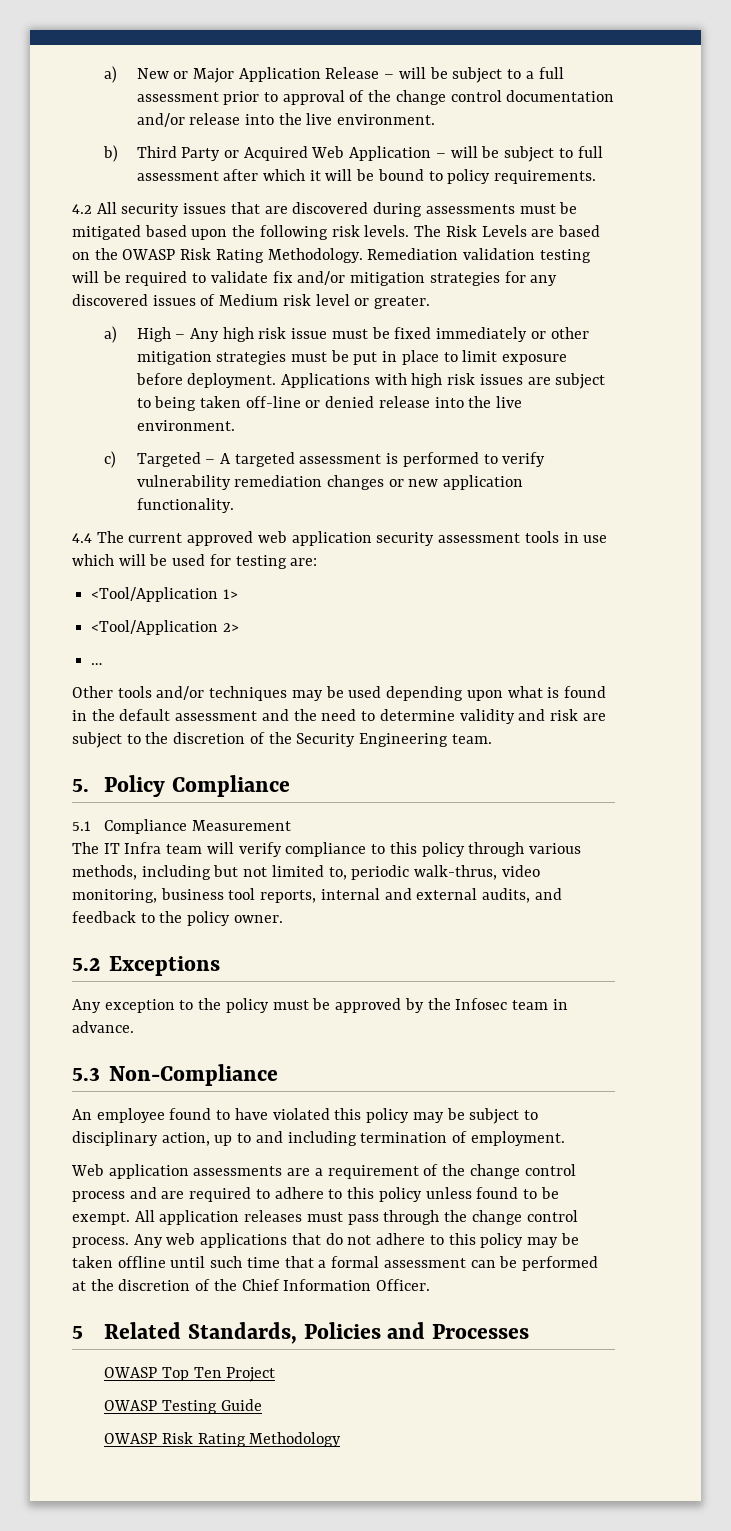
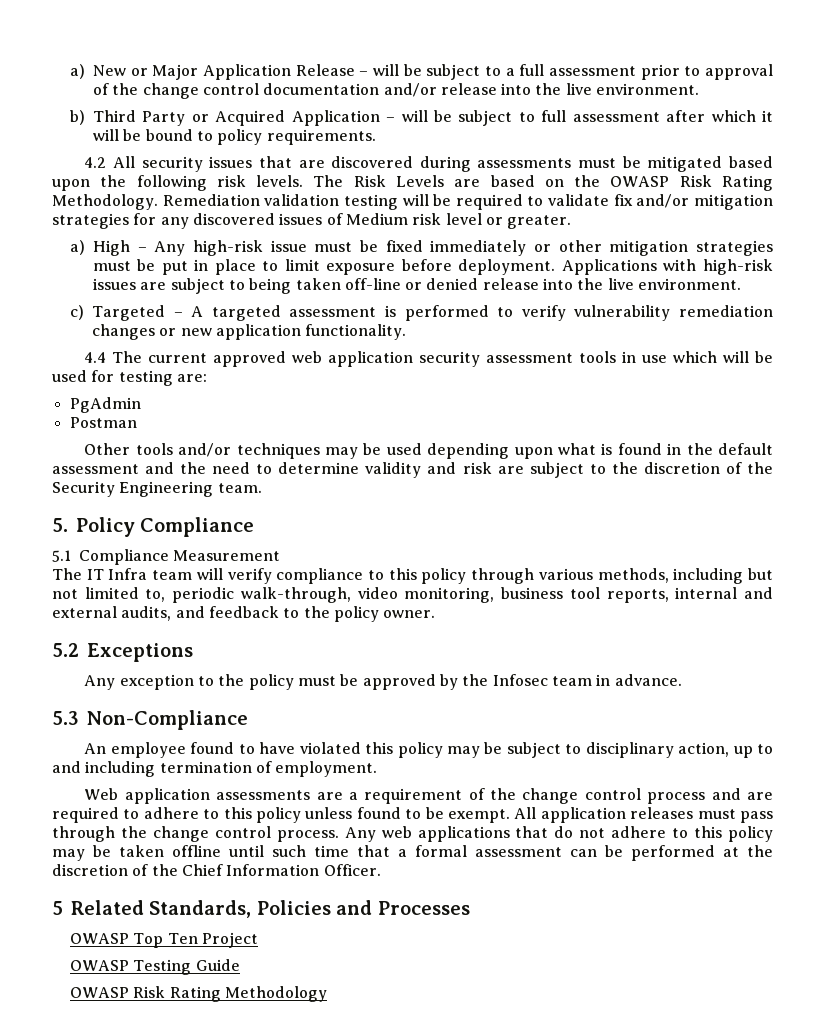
[311,146,345,158] Web -> (286, 118) none
[222,327,287,342] high risk -> [192,240,263,256] high-risk
[411,373,476,388] high risk -> [703,259,774,275] high-risk
[91,587,238,602] [91,620,239,635] [91,663,103,665] <Tool/Application 1> // <Tool/Application 2> // … -> [69,397,141,413] [69,417,137,428] PgAdmin // Postman
[414,865,498,880] walk-thrus, -> [240,587,351,603] walk-through,

